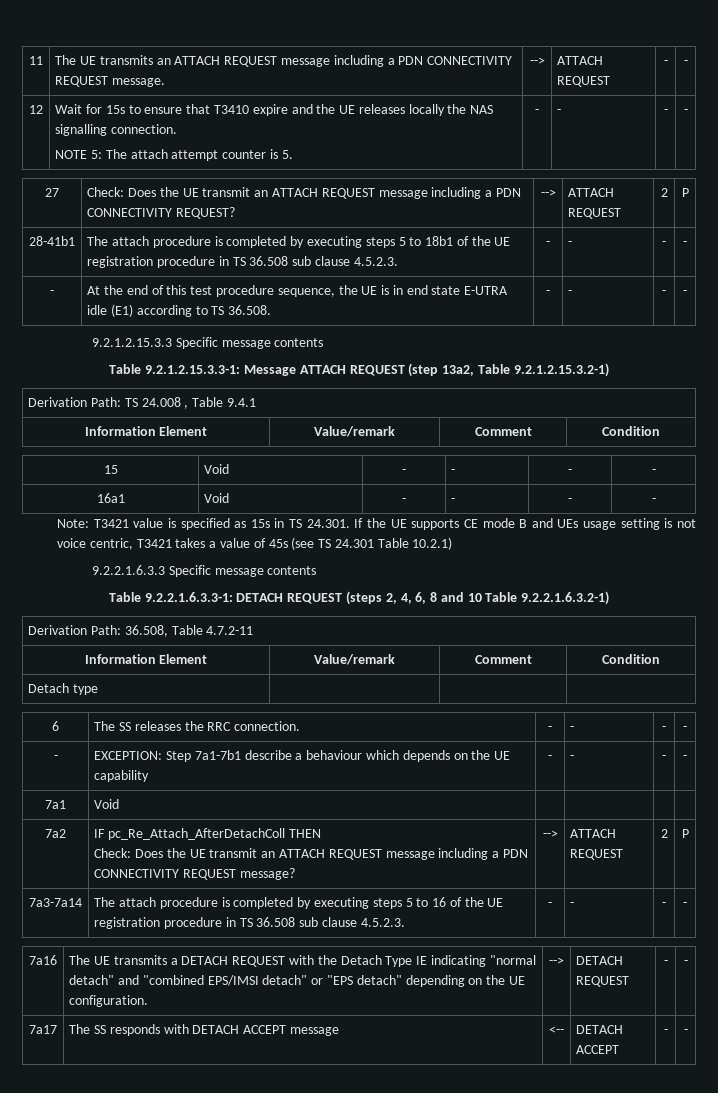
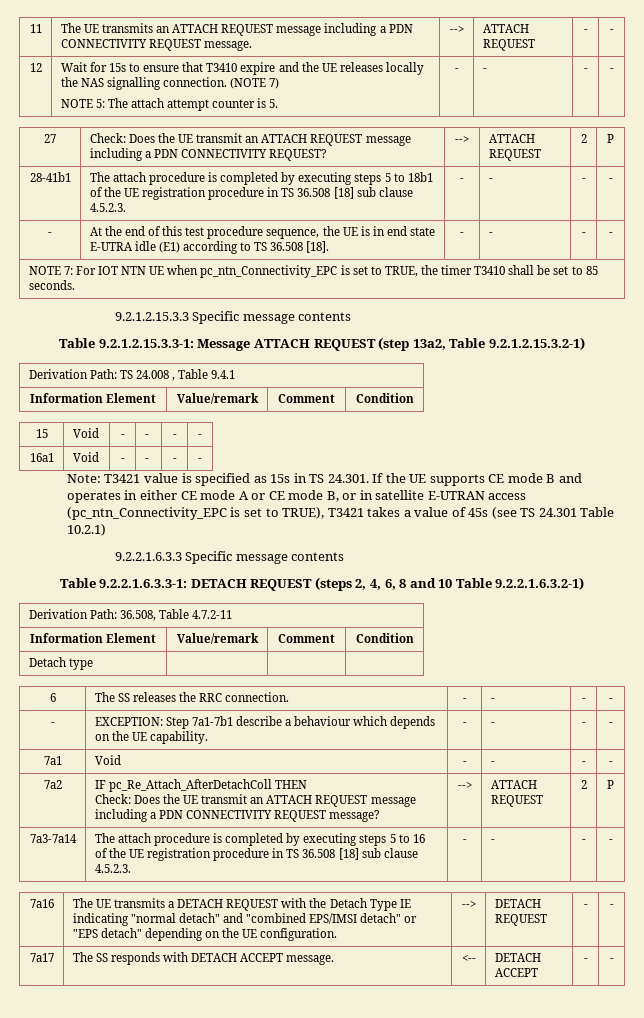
(178, 129) none -> [230,78,280,89] (NOTE 7)
(289, 261) none -> [333,187,354,199] [18]
[228,305,272,315] [546,290,550,295] [568,290,573,295] [662,290,666,295] [683,290,687,295] 36.508. | - | - | - | - -> [270,241,330,253] [460,232,464,236] [488,232,493,236] [581,232,586,236] [608,232,613,236] [28,265,598,278] [28,280,75,290] 36.508 [18]. | - | - | - | - // NOTE 7: For IOT NTN UE when pc_ntn_Connectivity_EPC is set to TRUE, the timer T3410 shall be set to 85 seconds.
[557,518,696,530] [57,538,133,550] UEs usage setting is not voice centric, -> [66,490,527,503] [66,507,325,520] operates in either CE mode A or CE mode B, or in satellite E-UTRAN access (pc_ntn_Connectivity_EPC is set to TRUE),
[94,770,150,782] capability -> [149,731,208,744] capability.
(120, 804) | | | -> [462,761,467,765] [490,761,495,765] [581,761,586,765] [608,761,613,765] - | - | - | -
(296, 922) none -> [338,848,359,860] [18]
[289,1027,339,1036] message -> [286,955,335,965] message.

